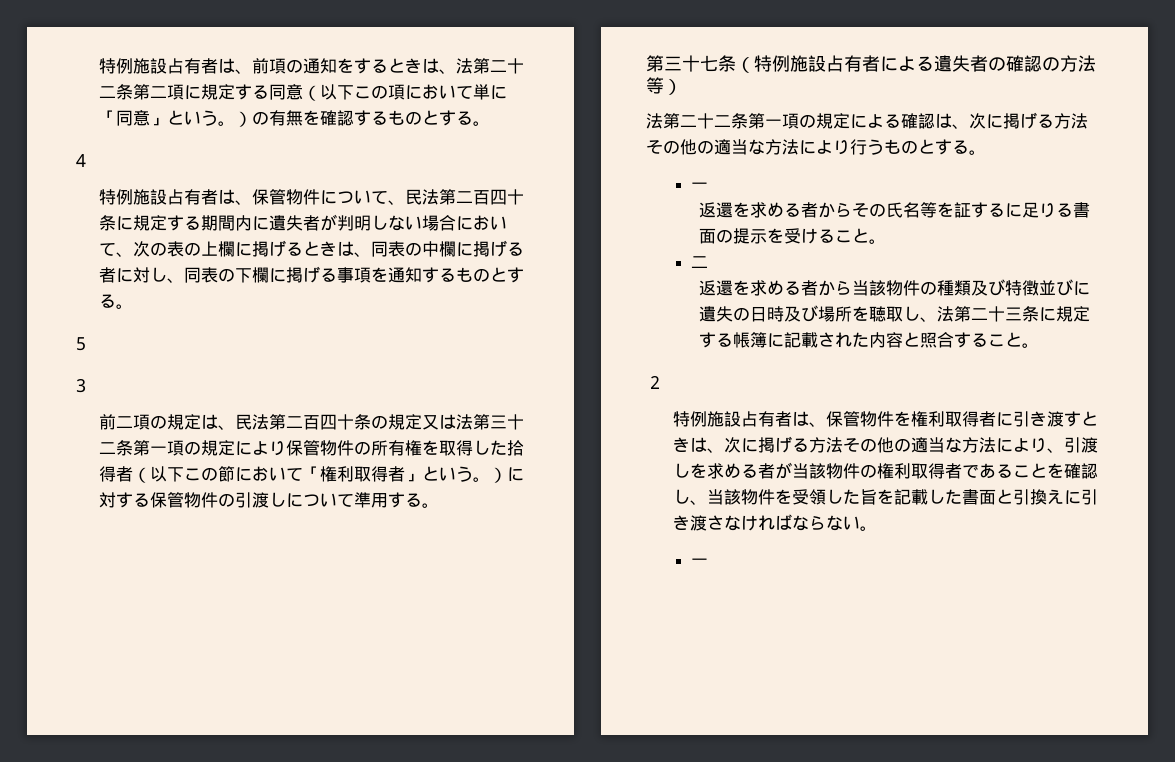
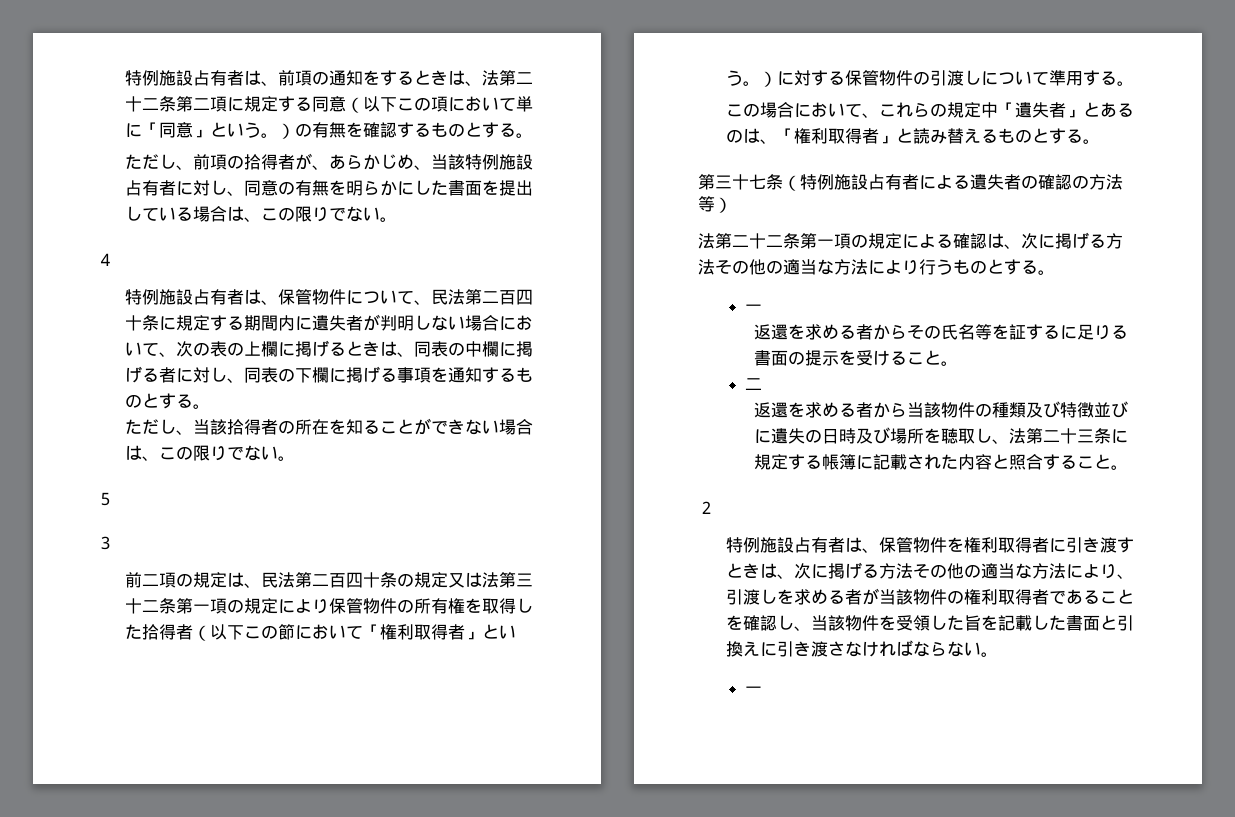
(490, 123) none -> [125,153,534,170] [125,180,534,196] [125,206,398,222] // ただし、前項の拾得者が、あらかじめ、当該特例施設占有者に対し、同意の有無を明らかにした書面を提出している場合は、この限りでない。
(133, 306) none -> [125,418,534,435] [125,445,296,461] // ただし、当該拾得者の所在を知ることができない場合は、この限りでない。
(439, 505) none -> [726,102,1135,118] [726,128,1101,144] // この場合において、これらの規定中「遺失者」とあるのは、「権利取得者」と読み替えるものとする。

